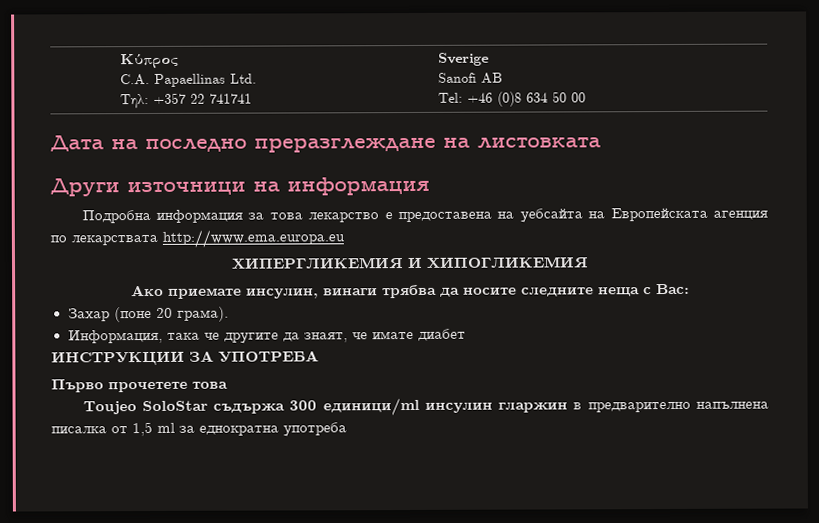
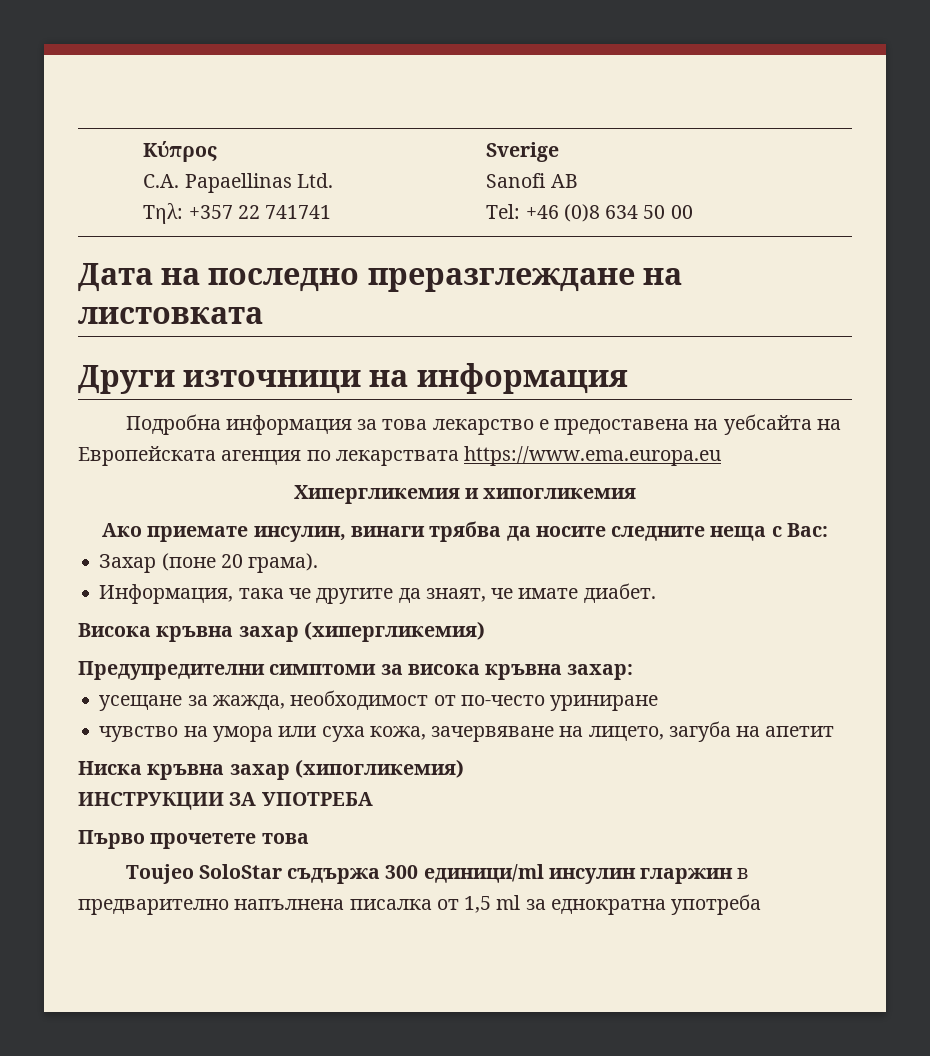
[162,229,345,248] [230,256,589,270] http://www.ema.europa.eu // ХИПЕРГЛИКЕМИЯ И ХИПОГЛИКЕМИЯ -> [464,446,722,466] [293,485,637,504] https://www.ema.europa.eu // Хипергликемия и хипогликемия
[417,328,466,341] диабет -> [583,583,656,603] [78,621,485,642] [78,661,634,680] [99,690,659,711] [99,721,835,742] [78,759,464,780] диабет. // Висока кръвна захар (хипергликемия) // Предупредителни симптоми за висока кръвна захар: // усещане за жажда, необходимост от по-често уриниране // чувство на умора или суха кожа, зачервяване на лицето, загуба на апетит // Ниска кръвна захар (хипогликемия)

